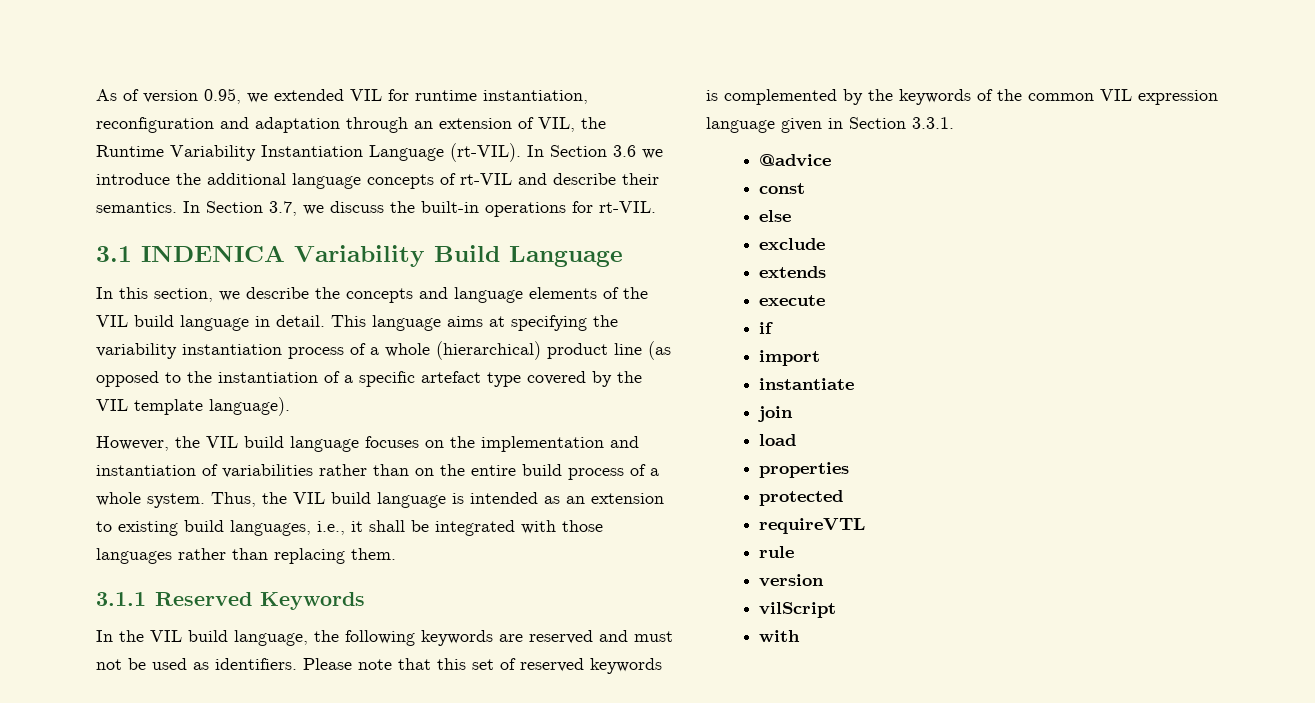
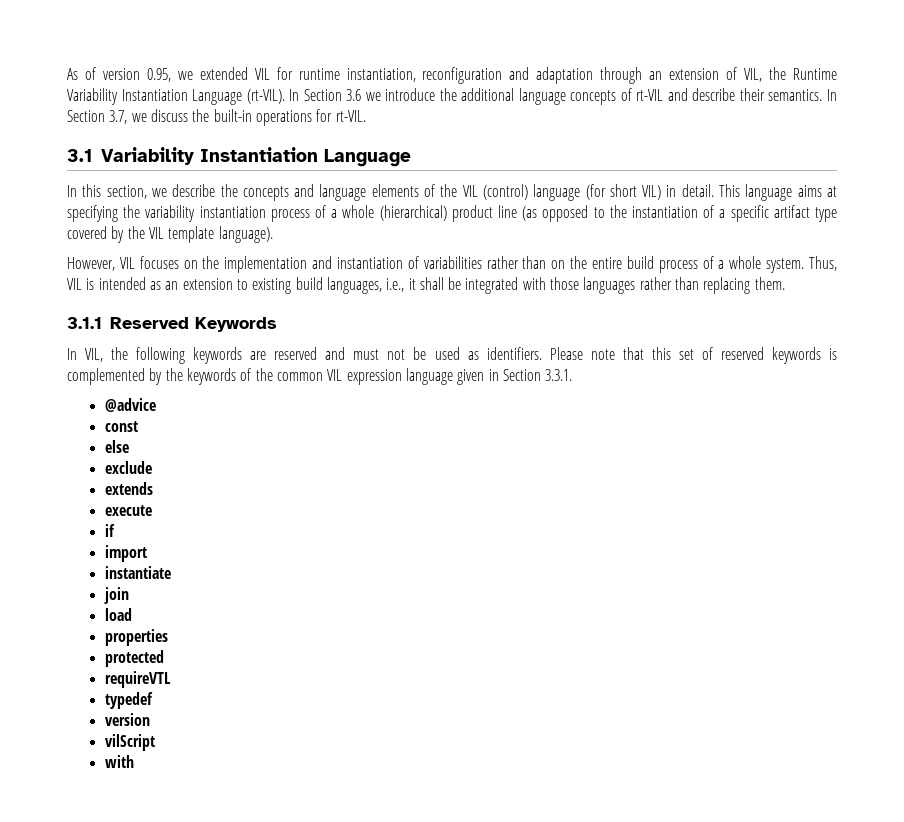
[140,245,500,267] INDENICA Variability Build -> [101,147,318,165] Variability Instantiation
[134,315,249,331] build language -> [482,184,662,201] (control) language (for short VIL)
[421,371,481,383] artefact -> [773,205,810,218] artifact
[175,436,359,452] the VIL build language -> [119,257,135,269] VIL
[262,492,446,508] the VIL build language -> [67,278,82,290] VIL
[119,630,308,646] the VIL build language, -> [85,348,104,362] VIL,
[759,546,795,558] rule -> [104,692,153,709] typedef

